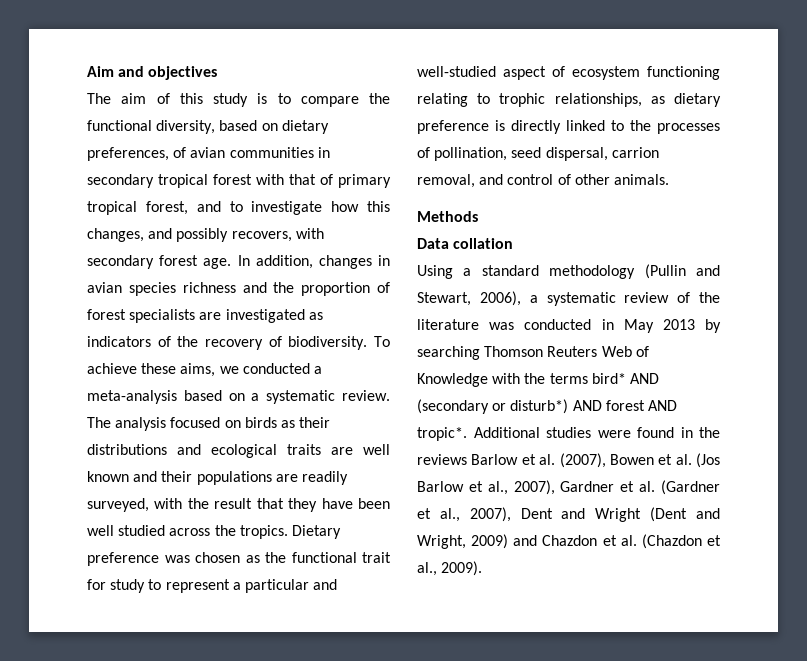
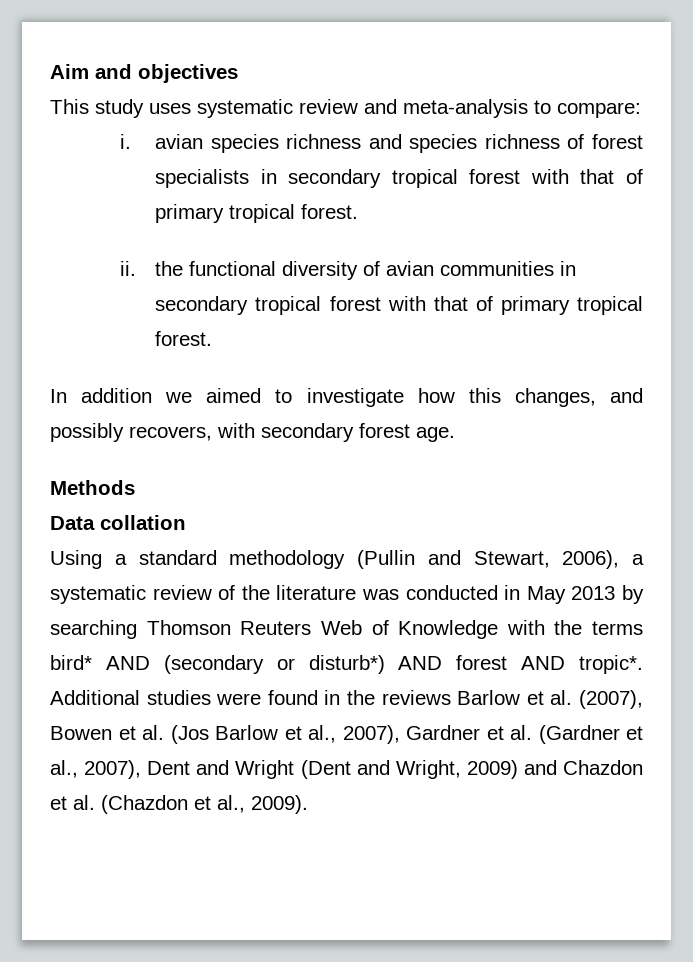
[87,93,390,107] [87,120,329,134] [87,147,169,161] The aim of this study is to compare the functional diversity, based on dietary preferences, -> [50,99,641,118] [120,134,644,153] [155,169,644,188] [155,204,359,223] [120,261,359,280] This study uses systematic review and meta-analysis to compare: // i. avian species richness and species richness of forest specialists in secondary tropical forest with that of primary tropical forest. // ii. the functional diversity
[145,201,221,215] forest, and -> [155,331,213,346] [50,388,262,403] forest. // In addition we aimed
[237,255,390,269] [87,282,390,296] [87,309,323,323] [87,336,390,350] [87,363,322,377] [87,390,391,404] [87,417,331,431] [87,444,390,458] [87,471,348,485] [87,498,390,512] [87,525,341,539] [87,552,391,566] [87,579,338,593] [417,66,720,80] [417,93,721,107] [417,120,720,134] [417,147,659,161] [417,174,669,188] In addition, changes in avian species richness and the proportion of forest specialists are investigated as indicators of the recovery of biodiversity. To achieve these aims, we conducted a meta-analysis based on a systematic review. The analysis focused on birds as their distributions and ecological traits are well known and their populations are readily surveyed, with the result that they have been well studied across the tropics. Dietary preference was chosen as the functional trait for study to represent a particular and well-studied aspect of ecosystem functioning relating to trophic relationships, as dietary preference is directly linked to the processes of pollination, seed dispersal, carrion removal, and control of other animals. -> (455, 434) none

